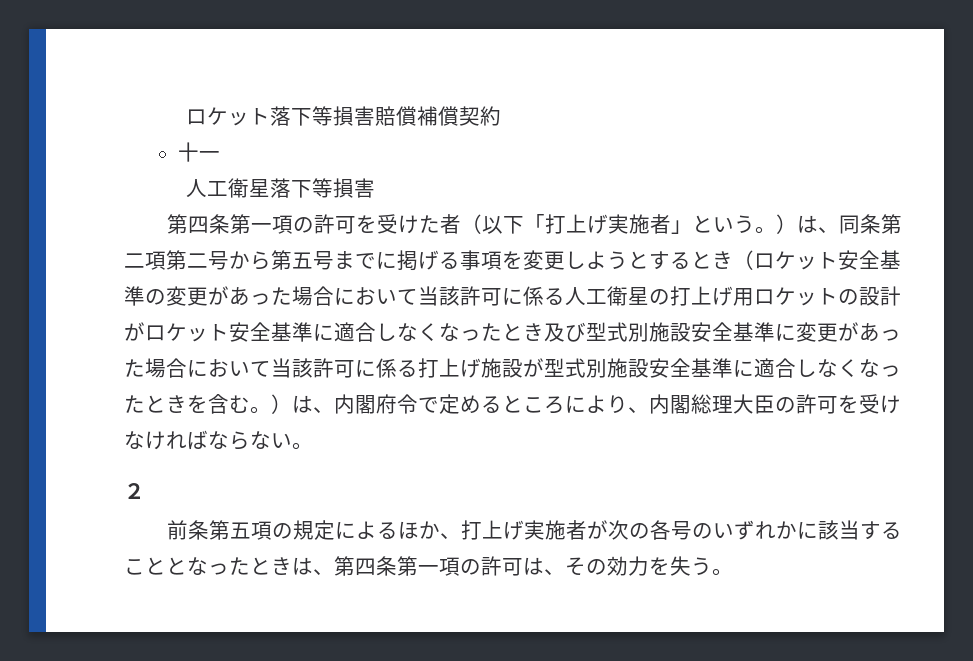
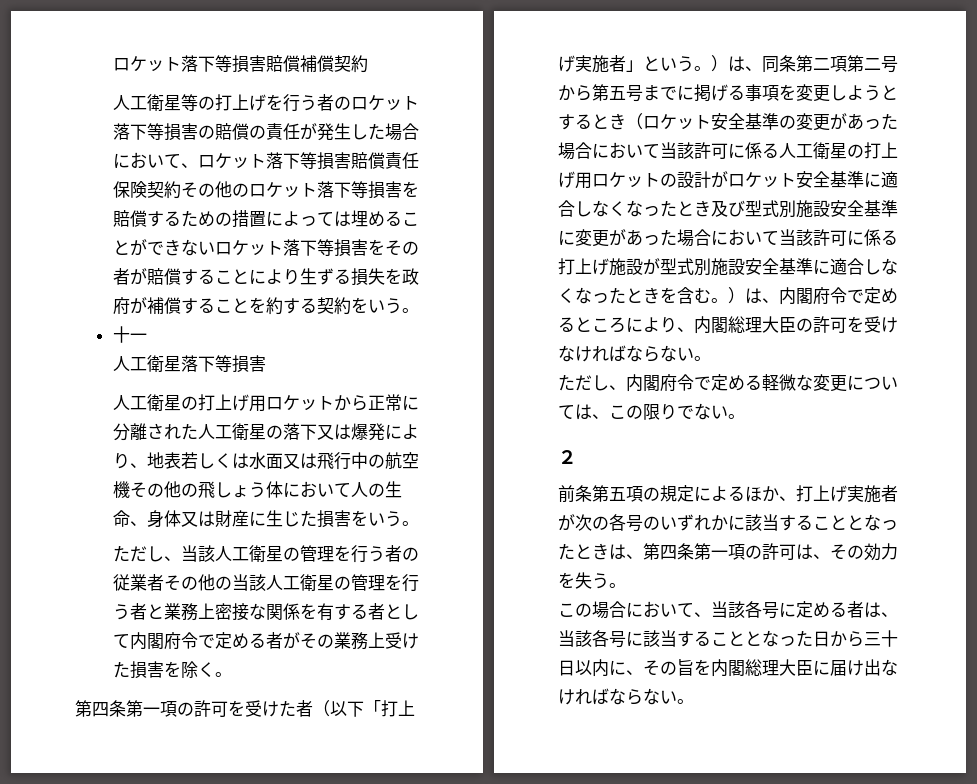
(501, 116) none -> [112,94,419,112] [112,123,419,141] [112,152,419,170] [112,181,419,199] [112,210,419,227] [112,239,419,257] [112,268,419,286] [112,297,419,315] // 人工衛星等の打上げを行う者のロケット落下等損害の賠償の責任が発生した場合において、ロケット落下等損害賠償責任保険契約その他のロケット落下等損害を賠償するための措置によっては埋めることができないロケット落下等損害をその者が賠償することにより生ずる損失を政府が補償することを約する契約をいう。
(375, 188) none -> [112,394,419,412] [112,423,419,441] [112,452,419,470] [112,481,402,498] [112,510,419,528] [112,545,419,563] [112,574,419,592] [112,603,419,621] [112,632,419,650] [112,661,232,679] // 人工衛星の打上げ用ロケットから正常に分離された人工衛星の落下又は爆発により、地表若しくは水面又は飛行中の航空機その他の飛しょう体において人の生命、身体又は財産に生じた損害をいう。 // ただし、当該人工衛星の管理を行う者の従業者その他の当該人工衛星の管理を行う者と業務上密接な関係を有する者として内閣府令で定める者がその業務上受けた損害を除く。
(313, 446) none -> [558,374,898,392] [558,403,745,420] // ただし、内閣府令で定める軽微な変更については、この限りでない。
(733, 572) none -> [558,601,898,619] [558,630,898,648] [558,659,898,677] [558,688,694,705] // この場合において、当該各号に定める者は、当該各号に該当することとなった日から三十日以内に、その旨を内閣総理大臣に届け出なければならない。

